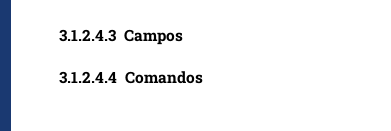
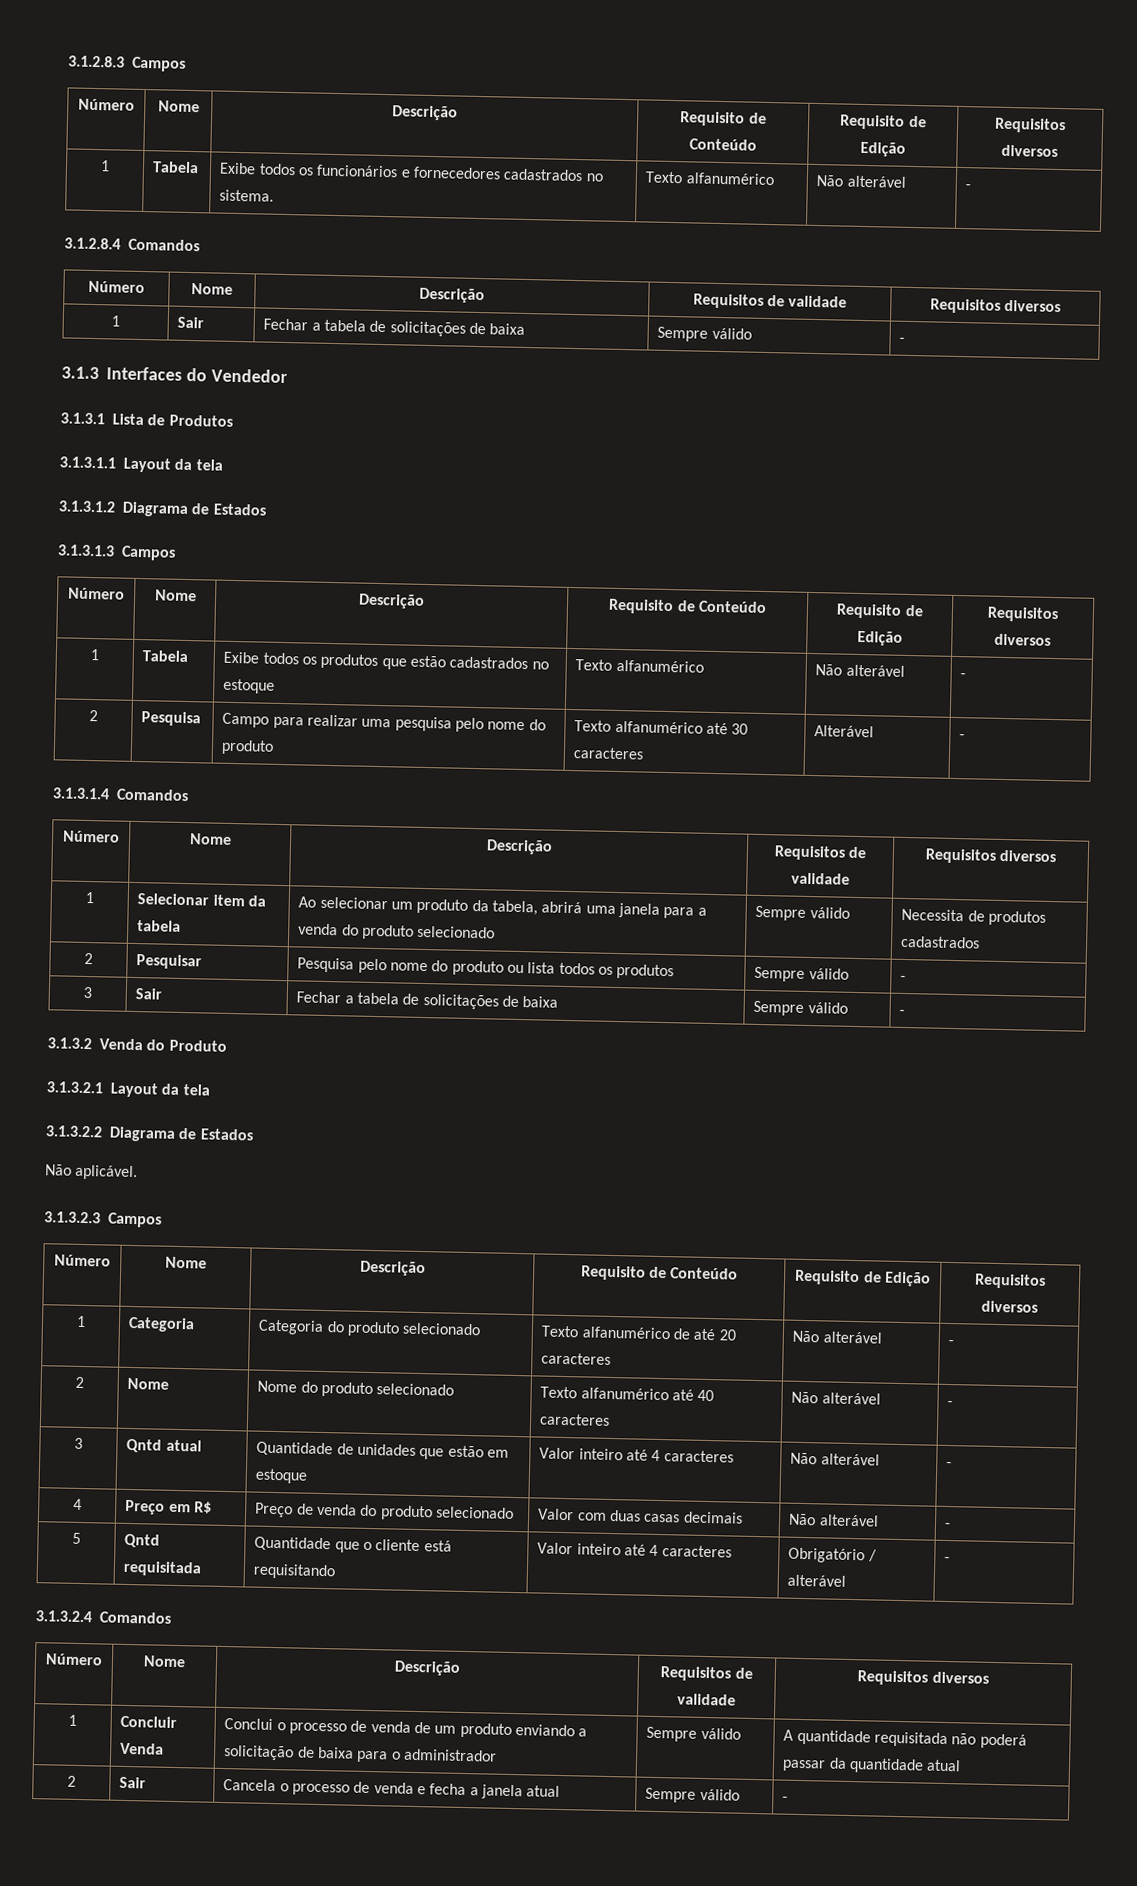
[59,29,183,45] [59,71,203,84] 3.1.2.4.3 Campos // 3.1.2.4.4 Comandos -> [68,55,186,72] [78,98,135,111] [157,100,200,113] [392,105,458,121] [680,111,767,127] [688,138,757,151] [839,114,927,130] [859,141,906,157] [994,117,1066,134] [1001,144,1058,157] [100,160,110,172] [152,161,200,174] [219,162,603,182] [219,189,275,202] [645,171,775,186] [816,174,906,188] [965,184,972,190] [64,237,200,252] [88,280,145,294] [191,283,233,295] [419,287,485,304] [692,293,848,309] [929,298,1062,314] [111,315,120,327] [177,316,205,329] [263,318,526,337] [657,326,752,342] [899,337,906,343] [61,366,288,384] [60,412,233,427] [59,456,223,473] [58,500,267,518] [57,544,176,561] [68,587,125,600] [154,589,197,602] [358,593,425,609] [608,598,767,615] [836,603,924,619] [856,630,903,646] [987,606,1059,623] [994,633,1051,646] [90,649,100,661] [142,650,189,663] [223,651,549,670] [223,678,276,694] [575,659,704,673] [815,664,905,677] [960,673,967,679] [89,710,98,722] [141,711,202,727] [222,712,546,733] [221,739,275,755] [574,720,749,735] [573,747,645,760] [814,725,875,738] [959,734,966,740] [52,787,189,802] [62,830,120,843] [188,833,232,845] [485,839,553,855] [773,845,868,861] [790,872,850,885] [924,848,1058,864] [85,891,94,904] [137,893,267,907] [137,920,182,932] [298,896,707,919] [298,923,496,940] [755,905,850,921] [901,908,1047,926] [900,935,981,949] [84,952,93,965] [136,954,203,970] [297,957,675,980] [754,966,849,982] [900,975,907,982] [83,986,92,999] [135,988,163,1000] [296,991,559,1010] [753,1000,848,1016] [899,1009,906,1016] [47,1037,227,1052] [46,1081,210,1098] [45,1125,254,1142] [45,1164,139,1181] [44,1211,162,1228] [54,1254,111,1267] [165,1256,207,1269] [359,1260,426,1277] [580,1265,739,1281] [794,1269,931,1287] [974,1273,1046,1289] [981,1300,1038,1313] [76,1315,86,1328] [128,1316,196,1333] [258,1319,482,1337] [541,1325,737,1341] [541,1352,612,1365] [792,1330,882,1344] [948,1339,955,1346] [75,1376,84,1389] [127,1377,170,1390] [257,1380,455,1398] [540,1386,715,1402] [539,1413,611,1426] [791,1391,881,1405] [947,1400,954,1407] [74,1437,83,1450] [126,1438,202,1453] [256,1441,510,1460] [255,1468,309,1484] [539,1447,734,1463] [790,1452,880,1466] [946,1461,953,1468] [73,1498,82,1511] [125,1499,213,1515] [255,1502,515,1521] [538,1508,743,1524] [788,1513,879,1527] [944,1522,952,1529] [72,1532,81,1544] [124,1533,161,1548] [123,1560,203,1577] [254,1536,452,1553] [253,1563,337,1580] [537,1542,732,1558] [788,1547,877,1564] [787,1574,847,1587] [944,1556,951,1563] [35,1610,172,1624] [45,1653,103,1666] [143,1655,186,1668] [394,1660,461,1676] [660,1666,753,1682] [677,1693,736,1706] [857,1670,989,1686] [68,1714,77,1726] [120,1715,178,1729] [120,1742,165,1755] [224,1718,588,1738] [223,1745,498,1763] [646,1726,741,1742] [783,1729,1027,1749] [782,1757,962,1774] [67,1775,76,1787] [119,1776,147,1789] [223,1779,561,1800] [645,1787,740,1803] [782,1796,789,1802] 3.1.2.8.3 Campos // Número | Nome | Descrição | Requisito de Conteúdo | Requisito de Edição | Requisitos diversos // 1 | Tabela | Exibe todos os funcionários e fornecedores cadastrados no sistema. | Texto alfanumérico | Não alterável | - // 3.1.2.8.4 Comandos // Número | Nome | Descrição | Requisitos de validade | Requisitos diversos // 1 | Sair | Fechar a tabela de solicitações de baixa | Sempre válido | - // 3.1.3 Interfaces do Vendedor // 3.1.3.1 Lista de Produtos // 3.1.3.1.1 Layout da tela // 3.1.3.1.2 Diagrama de Estados // 3.1.3.1.3 Campos // Número | Nome | Descrição | Requisito de Conteúdo | Requisito de Edição | Requisitos diversos // 1 | Tabela | Exibe todos os produtos que estão cadastrados no estoque | Texto alfanumérico | Não alterável | - // 2 | Pesquisa | Campo para realizar uma pesquisa pelo nome do produto | Texto alfanumérico até 30 caracteres | Alterável | - // 3.1.3.1.4 Comandos // Número | Nome | Descrição | Requisitos de validade | Requisitos diversos // 1 | Selecionar item da tabela | Ao selecionar um produto da tabela, abrirá uma janela para a venda do produto selecionado | Sempre válido | Necessita de produtos cadastrados // 2 | Pesquisar | Pesquisa pelo nome do produto ou lista todos os produtos | Sempre válido | - // 3 | Sair | Fechar a tabela de solicitações de baixa | Sempre válido | - // 3.1.3.2 Venda do Produto // 3.1.3.2.1 Layout da tela // 3.1.3.2.2 Diagrama de Estados // Não aplicável. // 3.1.3.2.3 Campos // Número | Nome | Descrição | Requisito de Conteúdo | Requisito de Edição | Requisitos diversos // 1 | Categoria | Categoria do produto selecionado | Texto alfanumérico de até 20 caracteres | Não alterável | - // 2 | Nome | Nome do produto selecionado | Texto alfanumérico até 40 caracteres | Não alterável | - // 3 | Qntd atual | Quantidade de unidades que estão em estoque | Valor inteiro até 4 caracteres | Não alterável | - // 4 | Preço em R$ | Preço de venda do produto selecionado | Valor com duas casas decimais | Não alterável | - // 5 | Qntd requisitada | Quantidade que o cliente está requisitando | Valor inteiro até 4 caracteres | Obrigatório / alterável | - // 3.1.3.2.4 Comandos // Número | Nome | Descrição | Requisitos de validade | Requisitos diversos // 1 | Concluir Venda | Conclui o processo de venda de um produto enviando a solicitação de baixa para o administrador | Sempre válido | A quantidade requisitada não poderá passar da quantidade atual // 2 | Sair | Cancela o processo de venda e fecha a janela atual | Sempre válido | -

